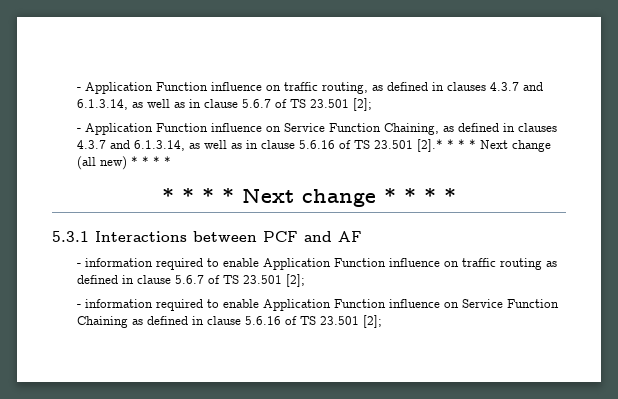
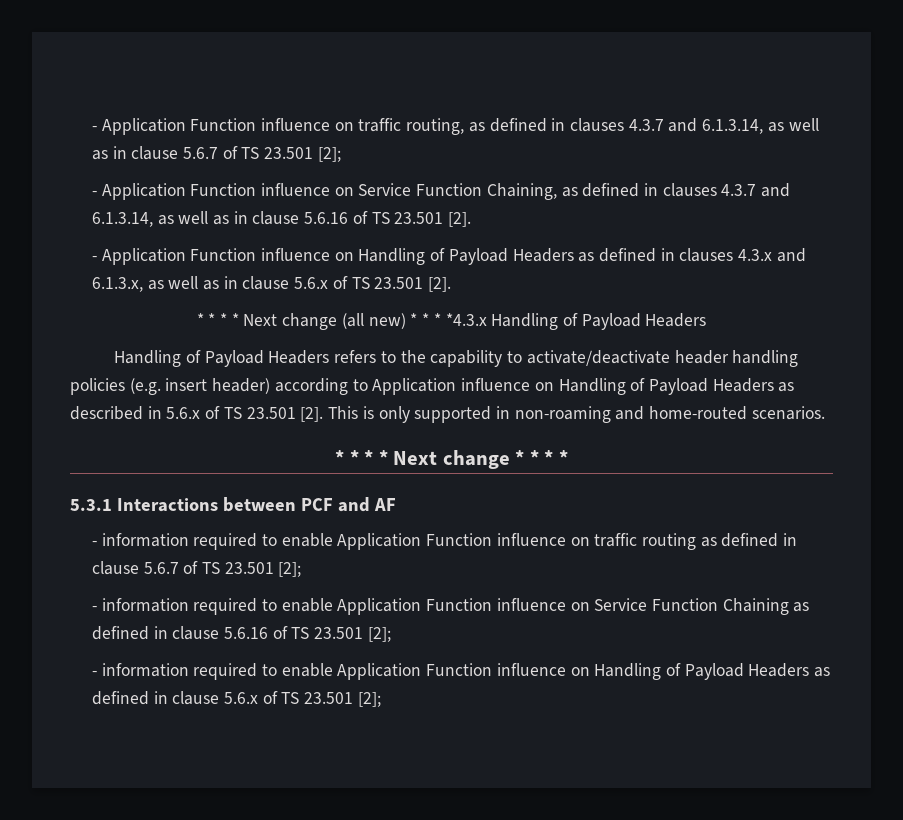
[416,139,443,152] [2].* -> [448,212,472,227] [91,248,806,265] [91,276,452,292] [196,313,204,326] [2]. // - Application Function influence on Handling of Payload Headers as defined in clauses 4.3.x and 6.1.3.x, as well as in clause 5.6.x of TS 23.501 [2]. // *
[163,156,171,166] * -> [445,313,707,330] [114,350,799,367] [70,378,795,395] [70,406,825,423] *4.3.x Handling of Payload Headers // Handling of Payload Headers refers to the capability to activate/deactivate header handling policies (e.g. insert header) according to Application influence on Handling of Payload Headers as described in 5.6.x of TS 23.501 [2]. This is only supported in non-roaming and home-routed scenarios.
(382, 321) none -> [91,663,831,680] [91,691,381,707] // - information required to enable Application Function influence on Handling of Payload Headers as defined in clause 5.6.x of TS 23.501 [2];

